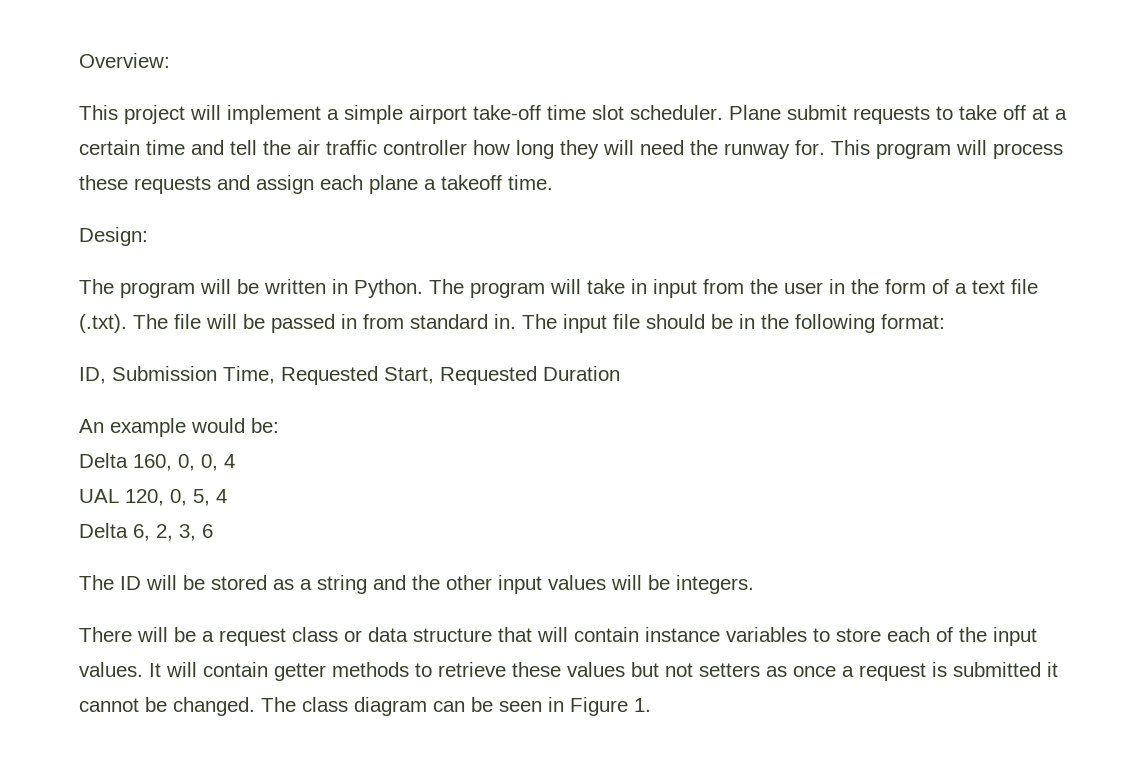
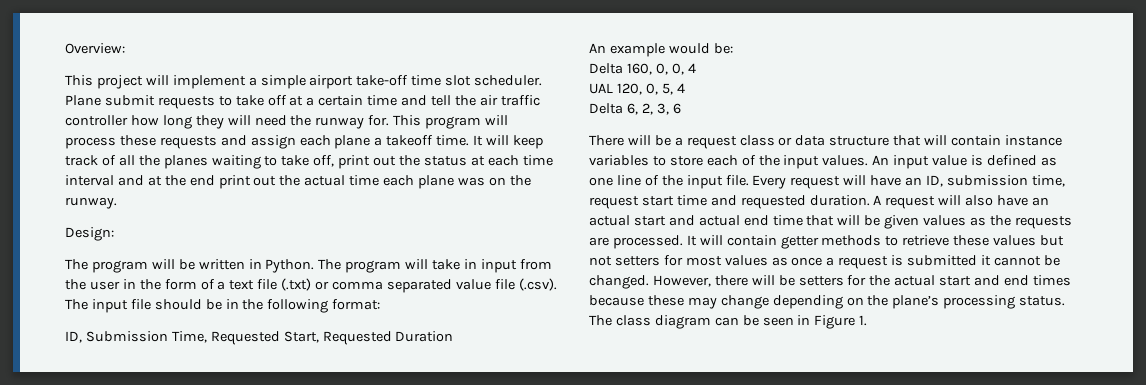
(553, 182) none -> [473,135,543,149] [65,155,553,169] [65,175,531,189] [65,197,117,209] It will keep track of all the planes waiting to take off, print out the status at each time interval and at the end print out the actual time each plane was on the runway.
[79,314,516,333] (.txt). The file will be passed in from standard in. -> [281,278,557,293] (.txt) or comma separated value file (.csv).
[79,575,754,594] // The ID will be stored as a string and the other input values will be integers. -> (681, 108) none
(143, 669) none -> [872,155,1057,169] [589,175,1065,189] [589,195,1050,209] [589,215,1072,229] [589,235,683,249] An input value is defined as one line of the input file. Every request will have an ID, submission time, request start time and requested duration. A request will also have an actual start and actual end time that will be given values as the requests are processed.
(760, 670) none -> [663,255,768,266] for most values
(255, 706) none -> [652,275,1071,287] [589,295,1066,309] However, there will be setters for the actual start and end times because these may change depending on the plane’s processing status.

